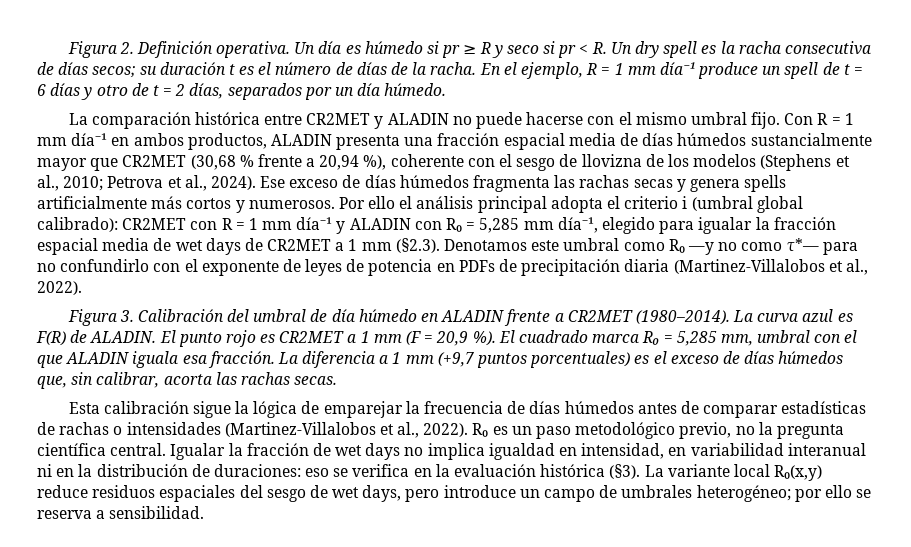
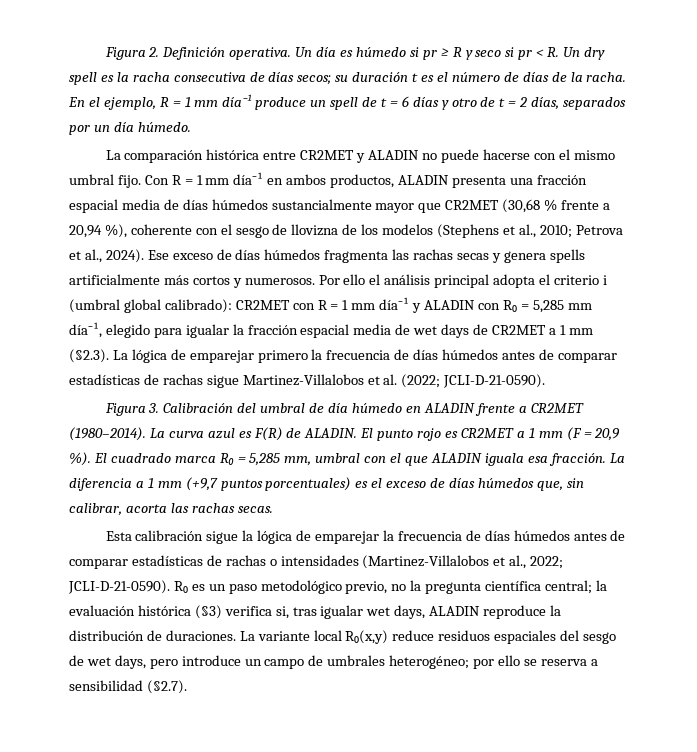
[444,238,858,255] [37,259,868,276] [37,281,82,295] Denotamos este umbral como R₀ —y no como τ*— para no confundirlo con el exponente de leyes de potencia en PDFs de precipitación diaria (Martinez-Villalobos et al., 2022). -> [112,349,617,363] [69,374,546,388] La lógica de emparejar primero la frecuencia de días húmedos antes de comparar estadísticas de rachas sigue Martinez-Villalobos et al. (2022; JCLI-D-21-0590).
[423,423,469,437] 2022). -> [530,556,564,569] [68,580,170,594] 2022; JCLI-D-21-0590).
[110,443,866,460] [37,464,641,479] central. Igualar la fracción de wet days no implica igualdad en intensidad, en variabilidad interanual ni en la distribución de duraciones: eso se verifica en la evaluación histórica (§3). -> [545,580,607,594] [69,605,562,619] [69,630,236,641] central; la evaluación histórica (§3) verifica si, tras igualar wet days, ALADIN reproduce la distribución de duraciones.
[109,506,205,519] sensibilidad. -> [69,680,187,694] sensibilidad (§2.7).

